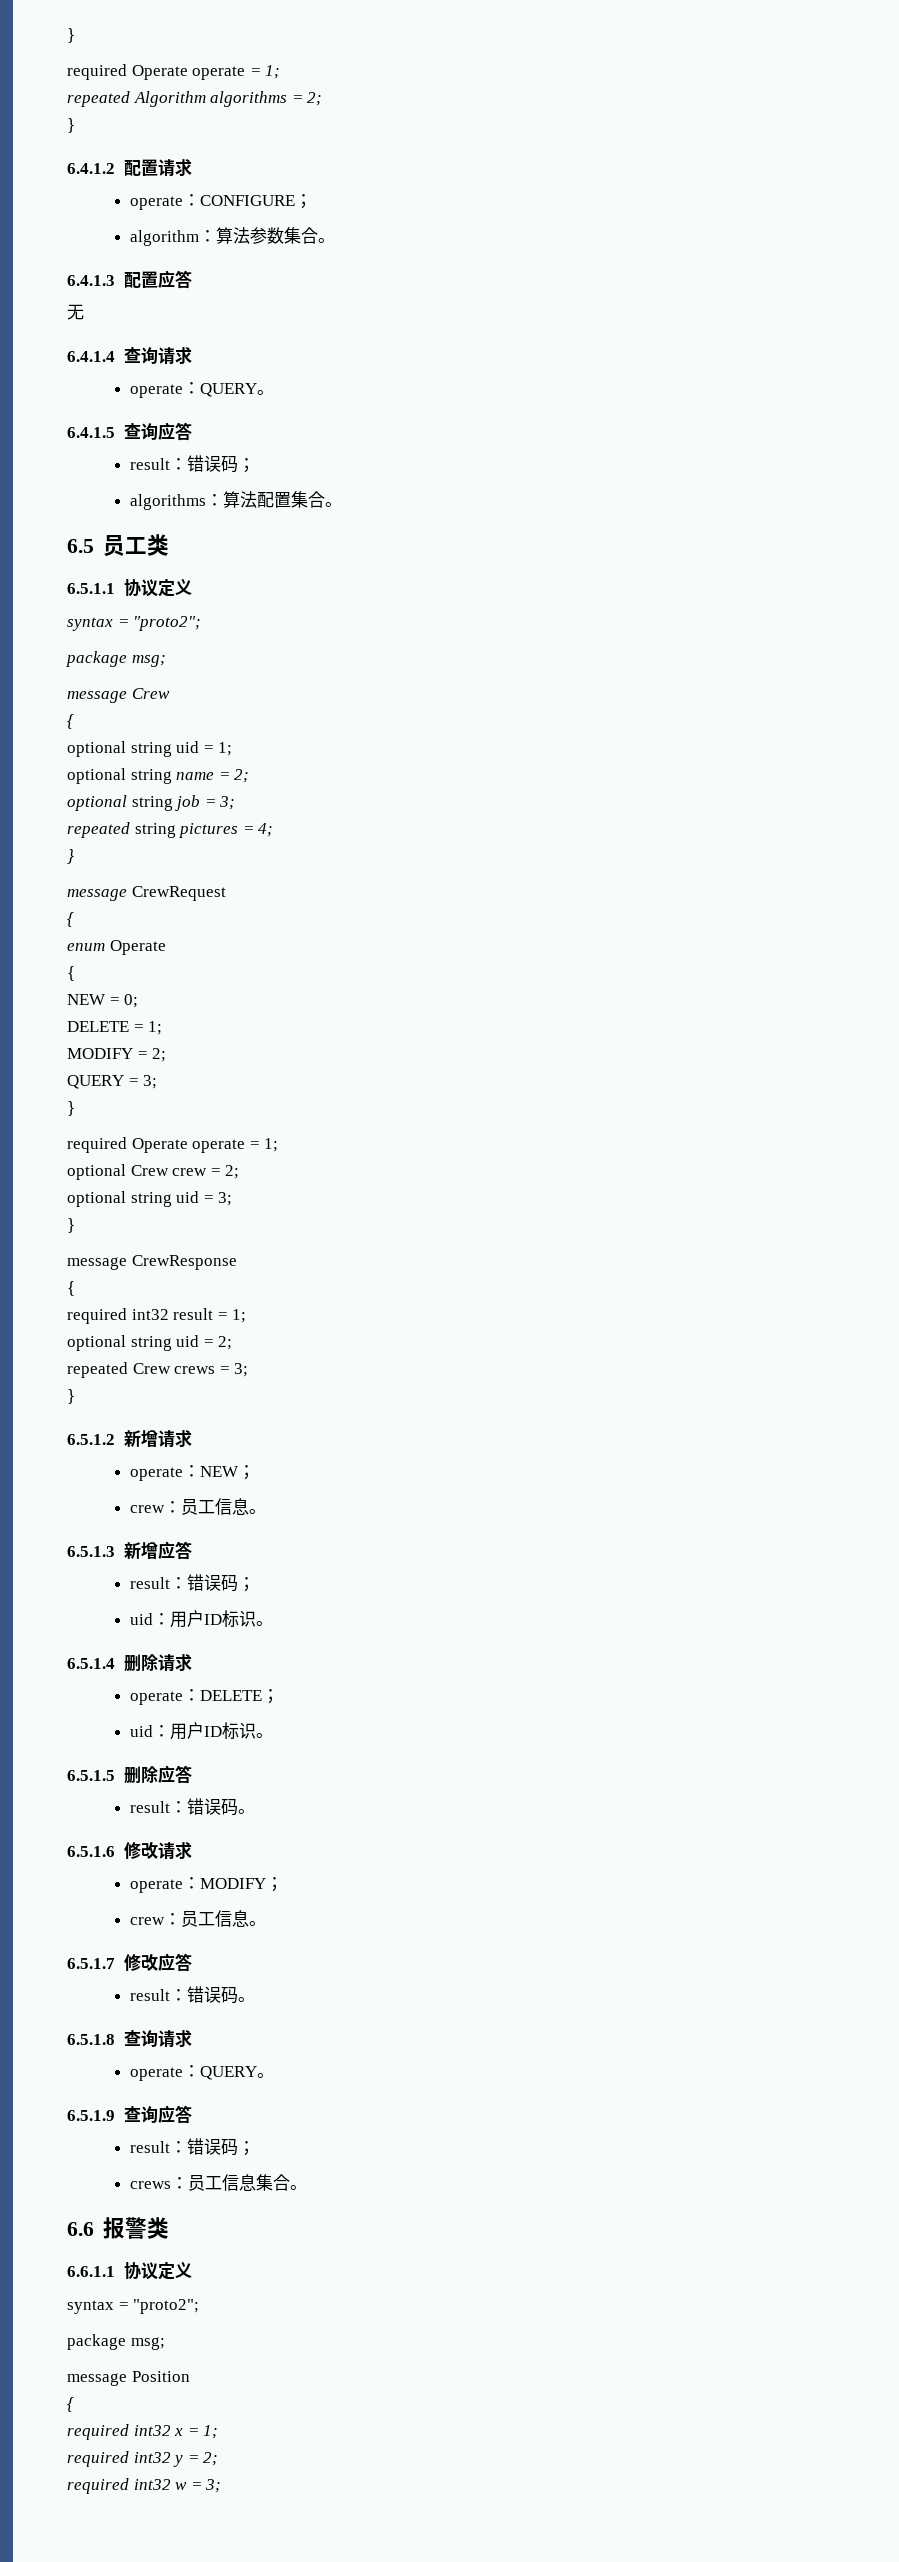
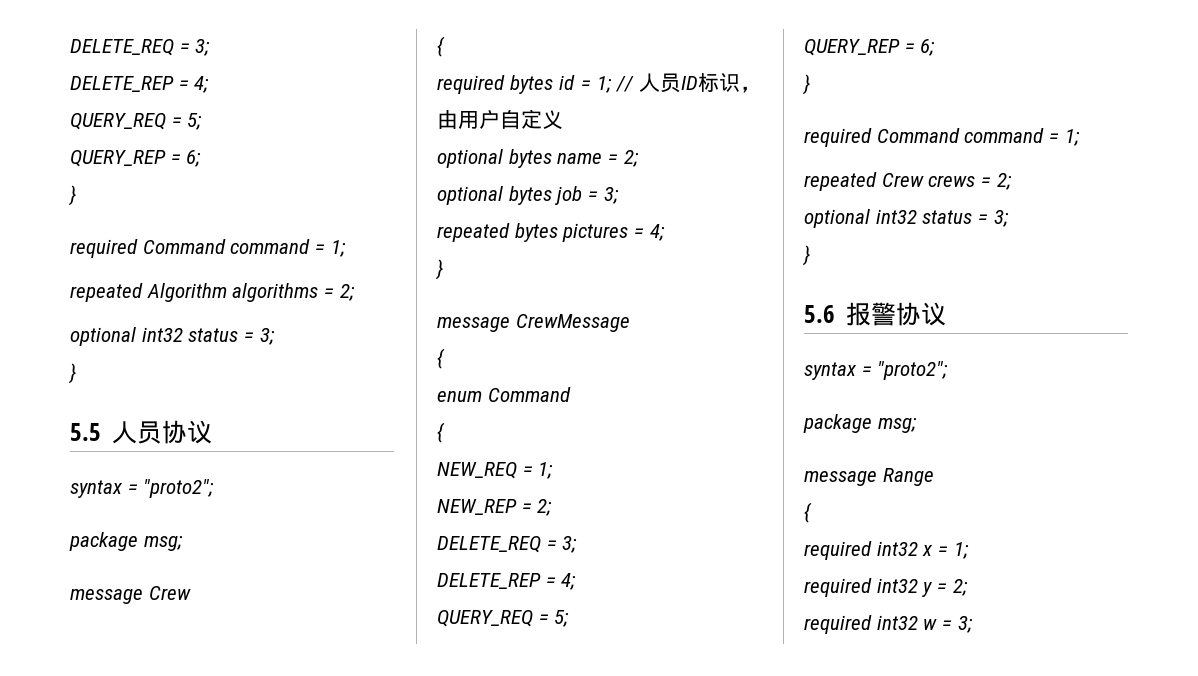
[67,28,75,43] [67,64,246,80] } // required Operate operate -> [70,39,211,56] [70,76,210,93] [70,113,203,130] [70,150,202,167] [69,185,76,206] [70,239,311,258] DELETE_REQ = 3; // DELETE_REP = 4; // QUERY_REQ = 5; // QUERY_REP = 6; // } // required Command command
[67,118,75,133] [67,158,192,177] [129,194,312,210] [129,227,335,246] [67,270,192,289] [67,304,84,320] [67,346,192,365] [129,382,274,398] [67,422,192,441] [129,455,255,473] [129,491,342,510] [67,534,169,557] [67,579,192,597] } // 6.4.1.2配置请求 // operate：CONFIGURE； // algorithm：算法参数集合。 // 6.4.1.3配置应答 // 无 // 6.4.1.4查询请求 // operate：QUERY。 // 6.4.1.5查询应答 // result：错误码； // algorithms：算法配置集合。 // 6.5员工类 // 6.5.1.1协议定义 -> [70,327,275,346] [69,363,76,384] [70,420,212,444] optional int32 status = 3; // } // 5.5人员协议
[67,741,233,757] [67,768,172,784] optional string uid = 1; // optional string -> [437,73,761,94] [437,109,563,129] [437,149,552,168] required bytes id = 1; // 人员ID标识，由用户自定义 // optional bytes
[131,796,173,811] string -> [508,186,552,205] bytes
[134,823,176,838] string -> [514,223,558,242] bytes
[131,886,226,901] CrewRequest -> [515,314,630,332] CrewMessage
[109,940,166,955] [67,966,75,981] [67,994,139,1008] [67,1021,163,1035] [67,1048,167,1062] [67,1075,158,1089] [67,1101,75,1116] [67,1137,279,1153] [67,1164,240,1180] [67,1191,233,1207] [67,1218,75,1233] [67,1255,237,1270] [67,1281,75,1296] [67,1308,247,1324] [67,1335,233,1351] [67,1362,249,1378] [67,1389,75,1404] [67,1429,192,1448] [129,1465,255,1481] [129,1498,266,1515] [67,1541,192,1560] [129,1574,255,1592] [129,1610,273,1628] [67,1653,192,1672] [129,1689,279,1705] [129,1722,273,1740] [67,1765,192,1784] [129,1798,255,1816] [67,1841,192,1860] [129,1877,283,1893] [129,1910,266,1927] [67,1953,192,1972] [129,1986,255,2004] [67,2029,192,2048] [129,2065,274,2081] [67,2105,192,2124] [129,2138,255,2156] [129,2174,307,2191] [67,2217,169,2239] [67,2262,192,2280] [67,2299,200,2314] [67,2334,165,2350] [67,2371,190,2386] Operate // { // NEW = 0; // DELETE = 1; // MODIFY = 2; // QUERY = 3; // } // required Operate operate = 1; // optional Crew crew = 2; // optional string uid = 3; // } // message CrewResponse // { // required int32 result = 1; // optional string uid = 2; // repeated Crew crews = 3; // } // 6.5.1.2新增请求 // operate：NEW； // crew：员工信息。 // 6.5.1.3新增应答 // result：错误码； // uid：用户ID标识。 // 6.5.1.4删除请求 // operate：DELETE； // uid：用户ID标识。 // 6.5.1.5删除应答 // result：错误码。 // 6.5.1.6修改请求 // operate：MODIFY； // crew：员工信息。 // 6.5.1.7修改应答 // result：错误码。 // 6.5.1.8查询请求 // operate：QUERY。 // 6.5.1.9查询应答 // result：错误码； // crews：员工信息集合。 // 6.6报警类 // 6.6.1.1协议定义 // syntax = "proto2"; // package msg; // message Position -> [487,387,571,402] [437,422,445,443] [437,462,554,479] [437,499,553,516] [437,536,578,553] [437,573,577,590] [437,610,570,627] [804,39,936,56] [803,74,810,95] [804,128,1080,147] [804,172,1012,191] [804,209,1009,228] [803,245,810,266] [804,302,946,326] [804,361,949,380] [803,414,917,433] [804,468,934,486] Command // { // NEW_REQ = 1; // NEW_REP = 2; // DELETE_REQ = 3; // DELETE_REP = 4; // QUERY_REQ = 5; // QUERY_REP = 6; // } // required Command command = 1; // repeated Crew crews = 2; // optional int32 status = 3; // } // 5.6报警协议 // syntax = "proto2"; // package msg; // message Range

